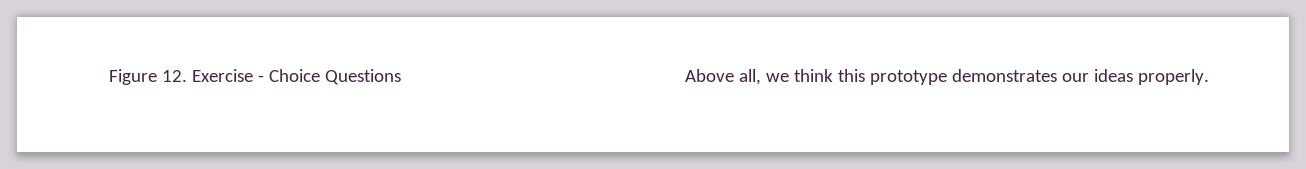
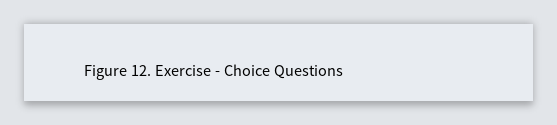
[685,69,1209,85] // Above all, we think this prototype demonstrates our ideas properly. -> (343, 72) none

